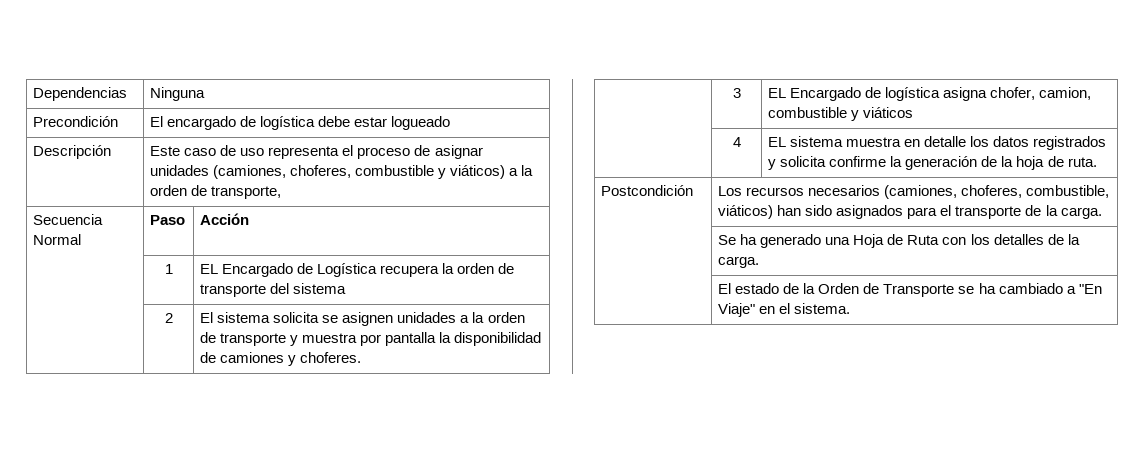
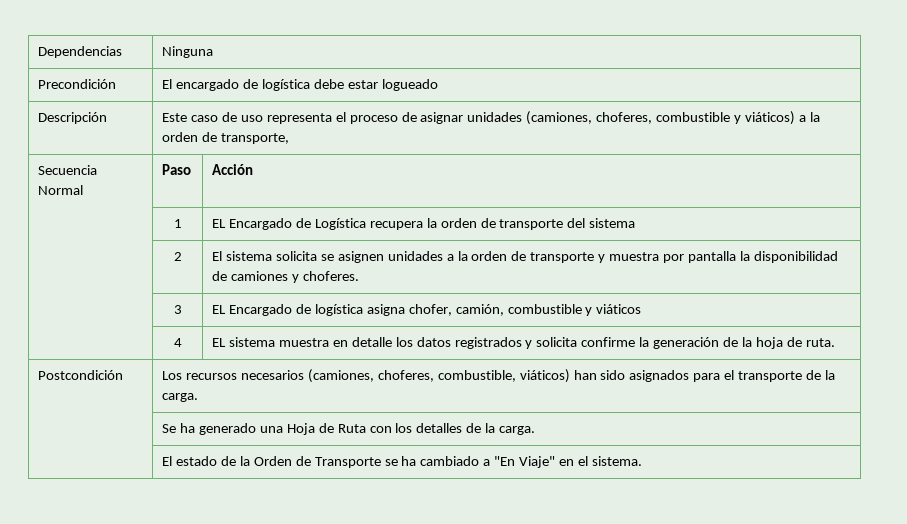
[1039,87,1092,100] camion, -> [455,304,504,316] camión,

